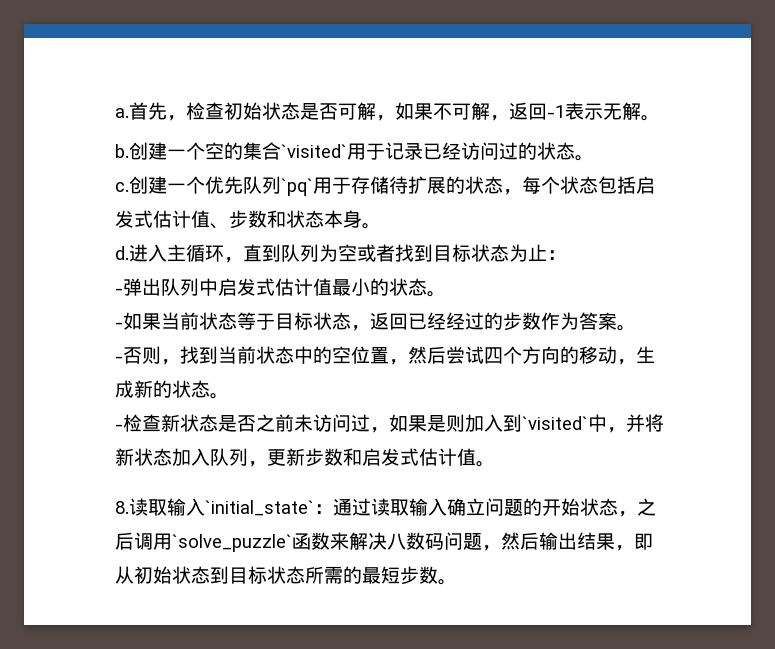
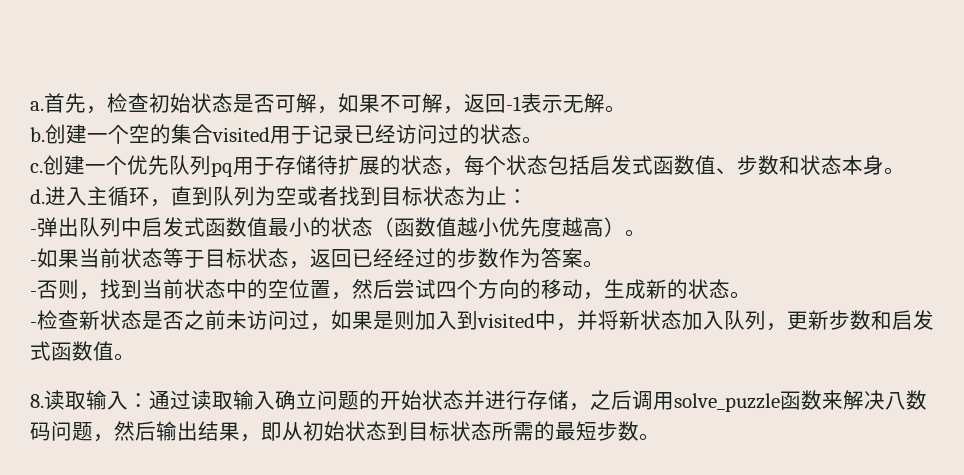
[281,144,347,158] `visited` -> [212,127,270,142] visited
[281,178,313,196] `pq` -> [211,162,233,177] pq
[153,210,191,228] 估计 -> [653,155,695,175] 函数
[275,278,313,296] 估计 -> [205,217,247,237] 函数
(427, 287) none -> [373,217,625,237] （函数值越小优先度越高）
[522,416,588,430] `visited` -> [477,313,535,328] visited
[419,448,457,466] 估计 -> [51,341,93,361] 函数
[205,500,314,516] `initial_state` -> (128, 400) none
(618, 507) none -> [464,390,569,410] 并进行存储
[172,534,292,552] `solve_puzzle` -> [674,393,780,412] solve_puzzle

